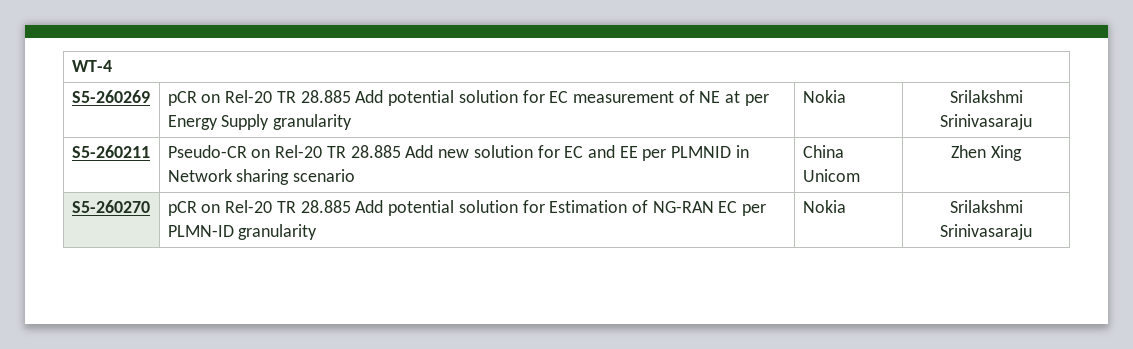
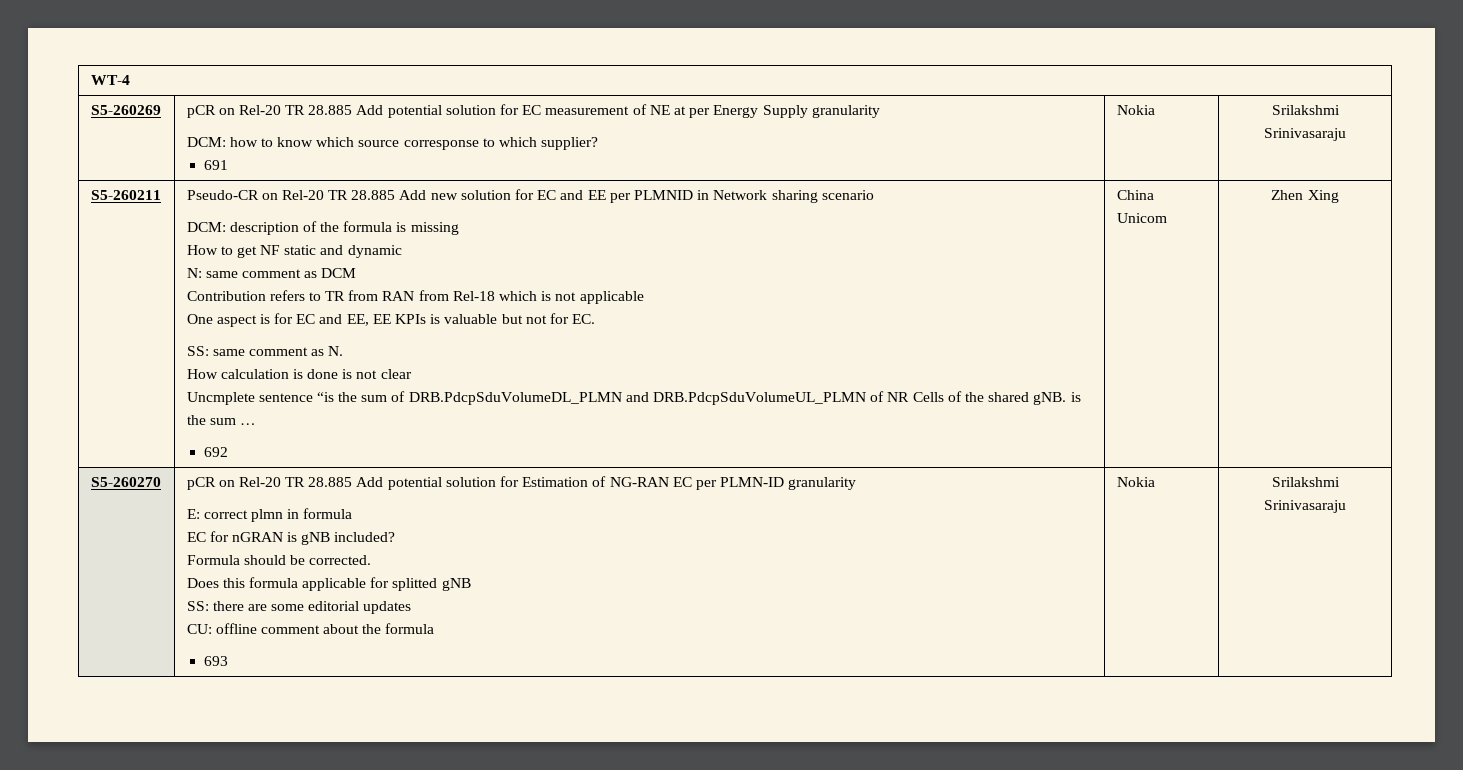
(353, 122) none -> [186,137,599,150] [203,160,228,170] // DCM: how to know which source corresponse to which supplier? // 691
(356, 175) none -> [186,221,459,235] [186,245,402,258] [186,268,357,278] [186,290,644,304] [186,313,596,327] [186,346,344,356] [186,369,412,379] [186,391,1081,405] [186,415,256,425] [203,447,228,457] // DCM: description of the formula is missing // How to get NF static and dynamic // N: same comment as DCM // Contribution refers to TR from RAN from Rel-18 which is not applicable // One aspect is for EC and EE, EE KPIs is valuable but not for EC. // SS: same comment as N. // How calculation is done is not clear // Uncmplete sentence “is the sum of DRB.PdcpSduVolumeDL_PLMN and DRB.PdcpSduVolumeUL_PLMN of NR Cells of the shared gNB. is the sum … // 692
(318, 232) none -> [186,508,353,522] [186,531,396,545] [186,555,372,565] [186,577,471,591] [186,601,412,614] [186,623,435,634] [203,656,228,666] // E: correct plmn in formula // EC for nGRAN is gNB included? // Formula should be corrected. // Does this formula applicable for splitted gNB // SS: there are some editorial updates // CU: offline comment about the formula // 693

